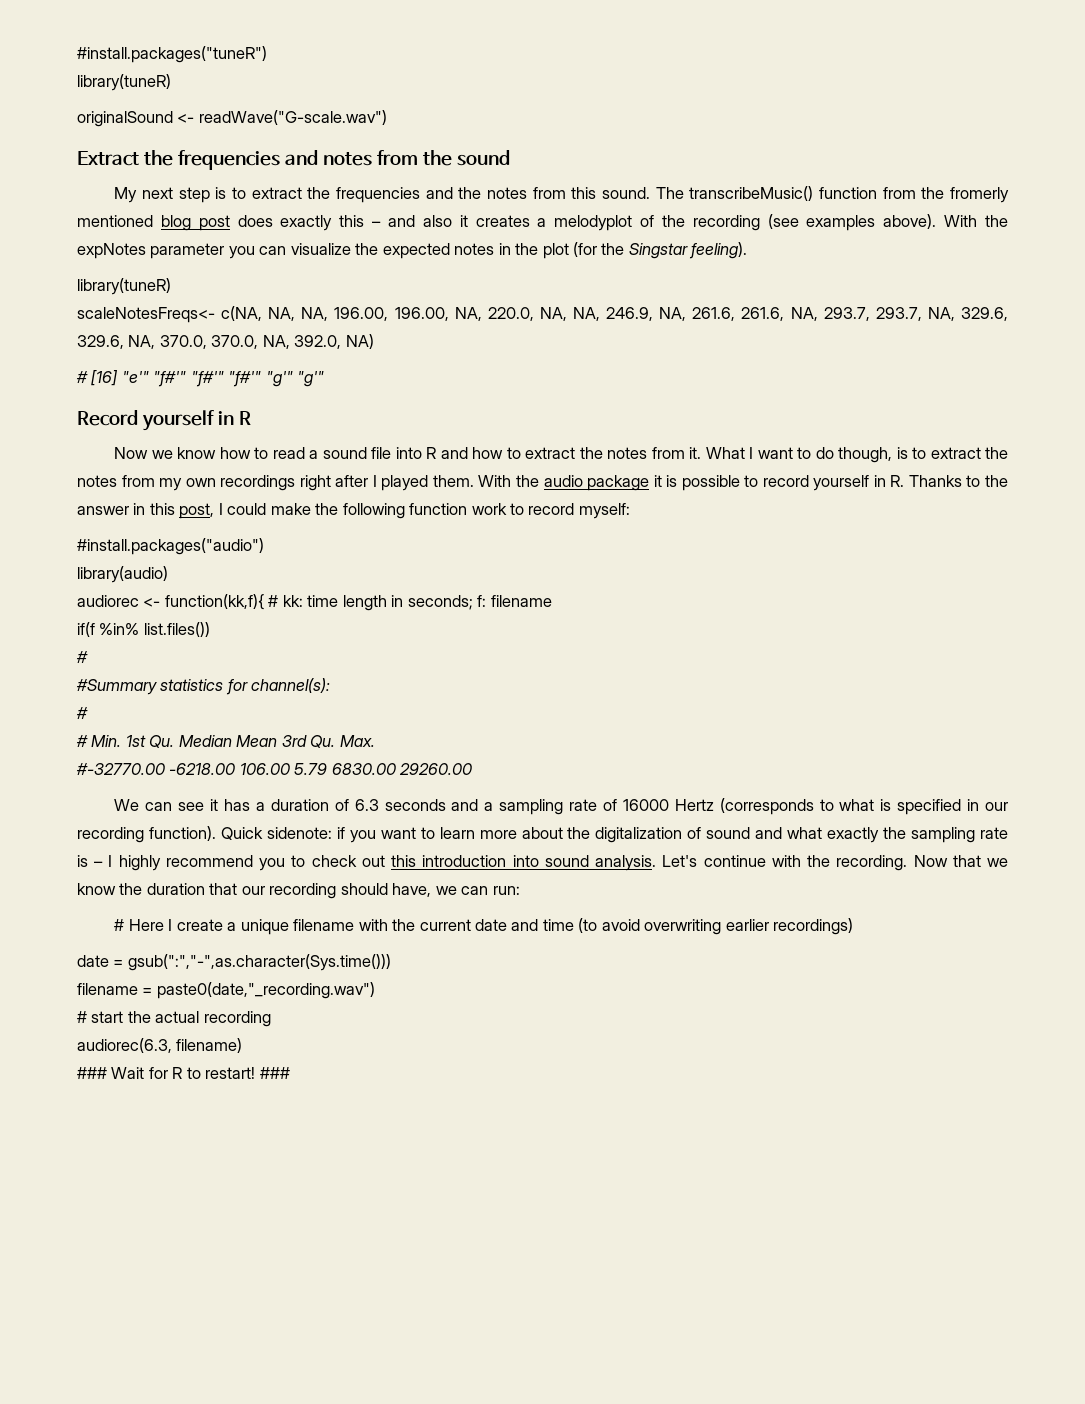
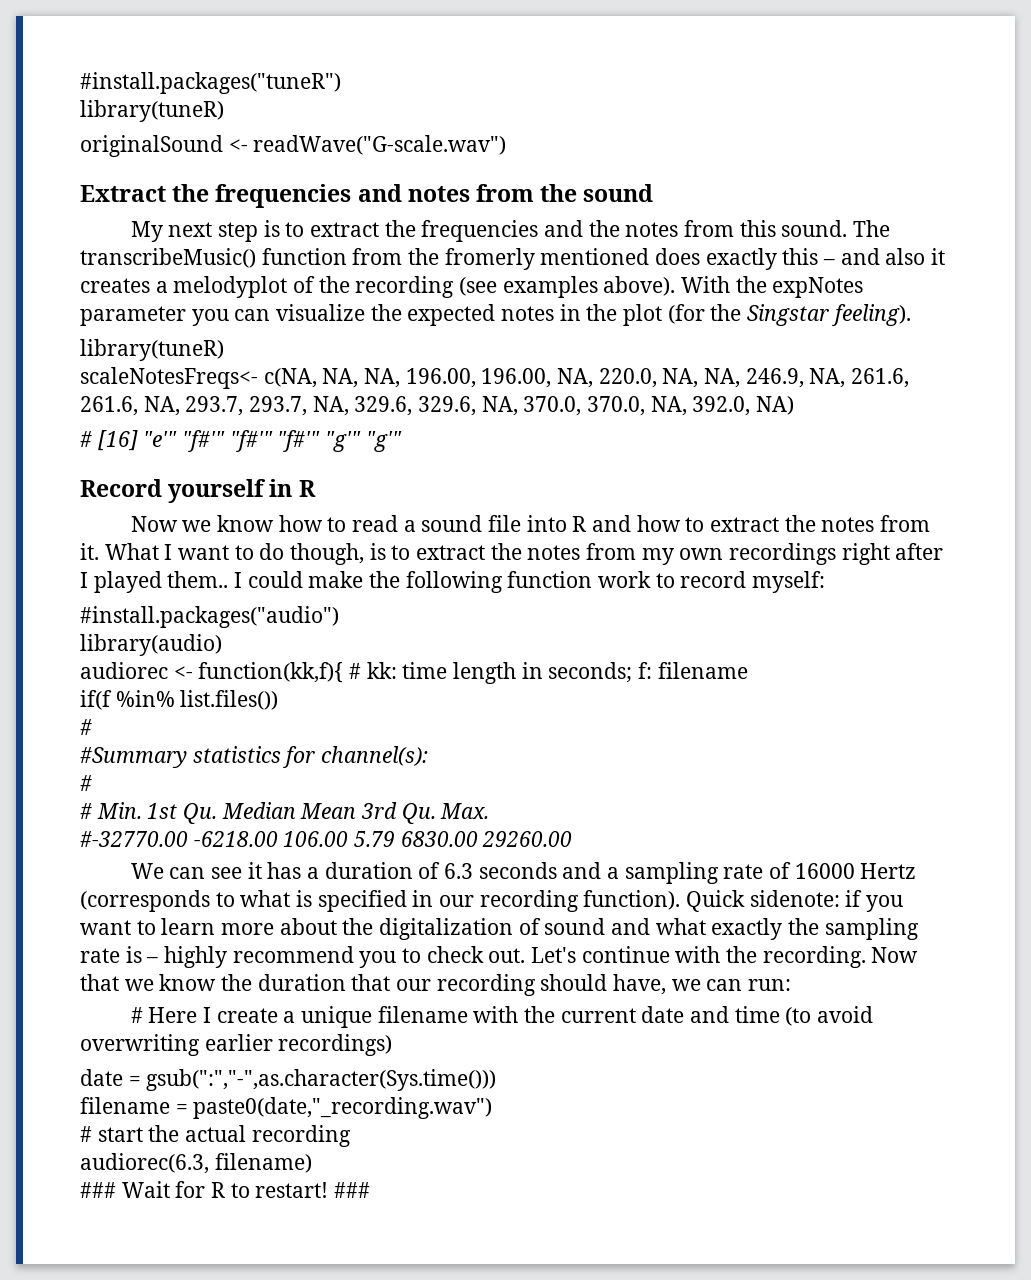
[160,215,230,231] blog post -> (650, 256) none
[432,475,1008,491] [77,503,215,519] them. With the audio package it is possible to record yourself in R. Thanks to the answer in this post, -> [167,571,229,588] them..
[108,855,113,867] I -> (159, 960) none
[361,855,657,871] out this introduction into sound analysis. -> [488,948,526,963] out.

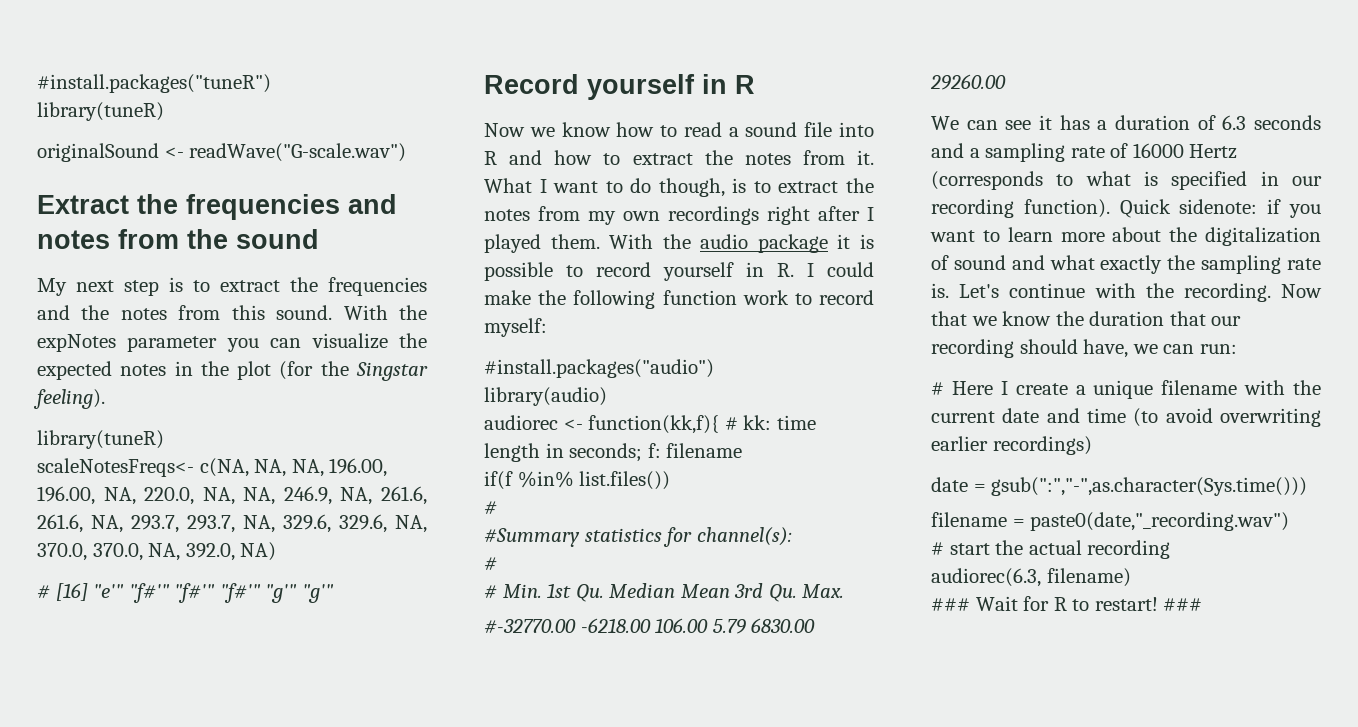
[853,220,891,237] [80,248,946,270] [80,276,676,298] The transcribeMusic() function from the fromerly mentioned does exactly this – and also it creates a melodyplot of the recording (see examples above). -> (333, 312) none
[167,571,229,588] them.. -> [550,234,874,253] [484,262,794,281] them. With the audio package it is possible to record yourself in R.
[125,946,526,968] is – highly recommend you to check out. -> [931,283,949,298] is.

